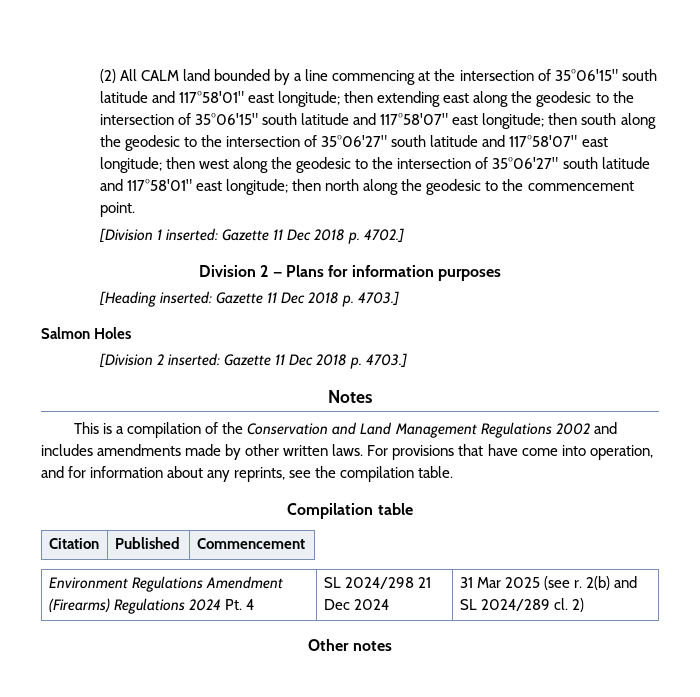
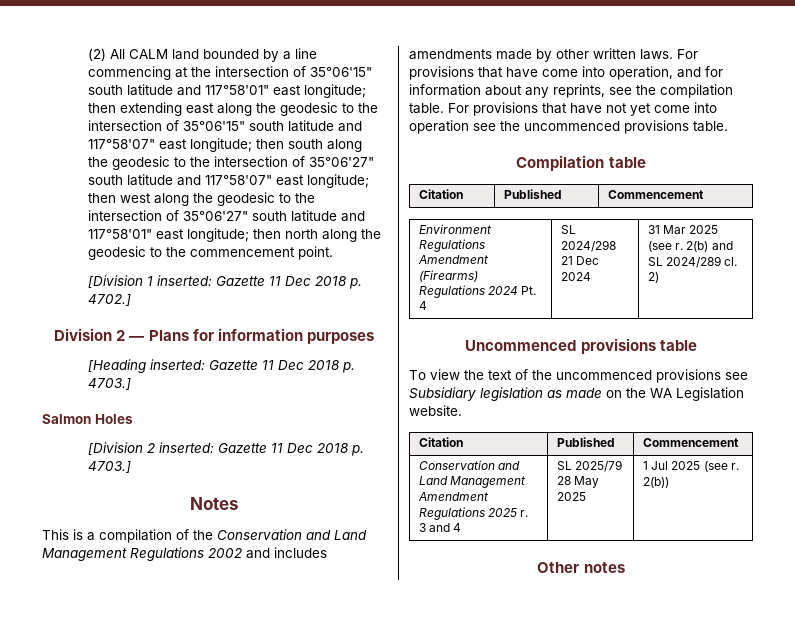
(454, 472) none -> [448,102,717,116] [409,120,728,134] For provisions that have not yet come into operation see the uncommenced provisions table.
(585, 605) none -> [465,338,697,354] [409,369,748,383] [409,387,744,401] [409,405,462,416] [418,437,463,447] [556,437,615,447] [642,438,739,447] [418,460,521,470] [418,476,527,488] [417,492,489,501] [418,507,529,520] [418,523,462,532] [556,460,623,472] [556,476,600,488] [556,492,586,501] [642,461,739,472] [642,477,669,488] // Uncommenced provisions table // To view the text of the uncommenced provisions see Subsidiary legislation as made on the WA Legislation website. // Citation | Published | Commencement // Conservation and Land Management Amendment Regulations 2025 r. 3 and 4 | SL 2025/79 28 May 2025 | 1 Jul 2025 (see r. 2(b))

